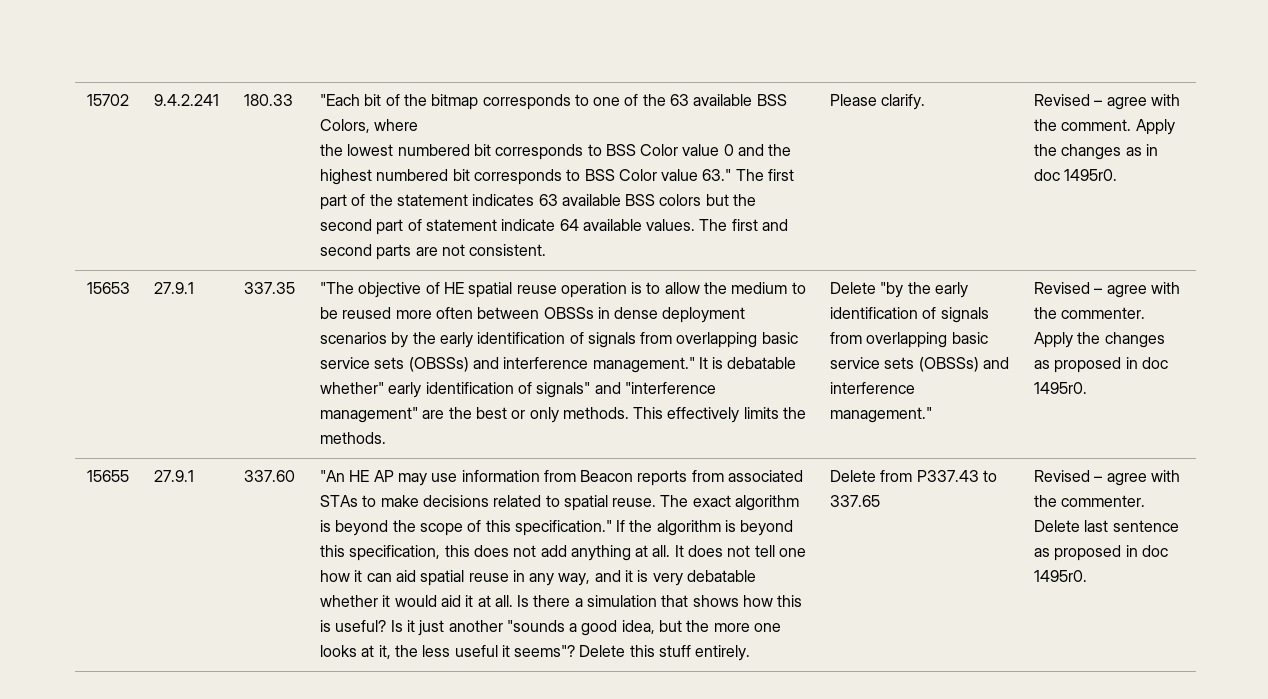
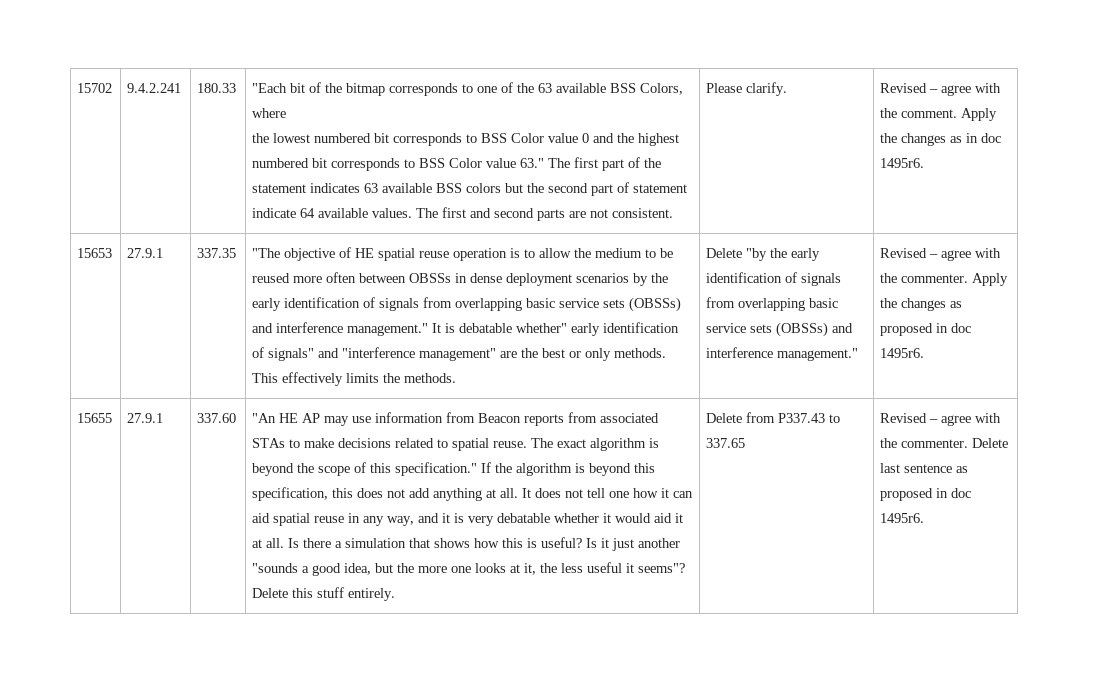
[1064,169,1118,181] 1495r0. -> [880,158,925,168] 1495r6.
[1033,382,1087,394] 1495r0. -> [880,348,925,358] 1495r6.
[1033,570,1087,582] 1495r0. -> [880,513,925,523] 1495r6.

